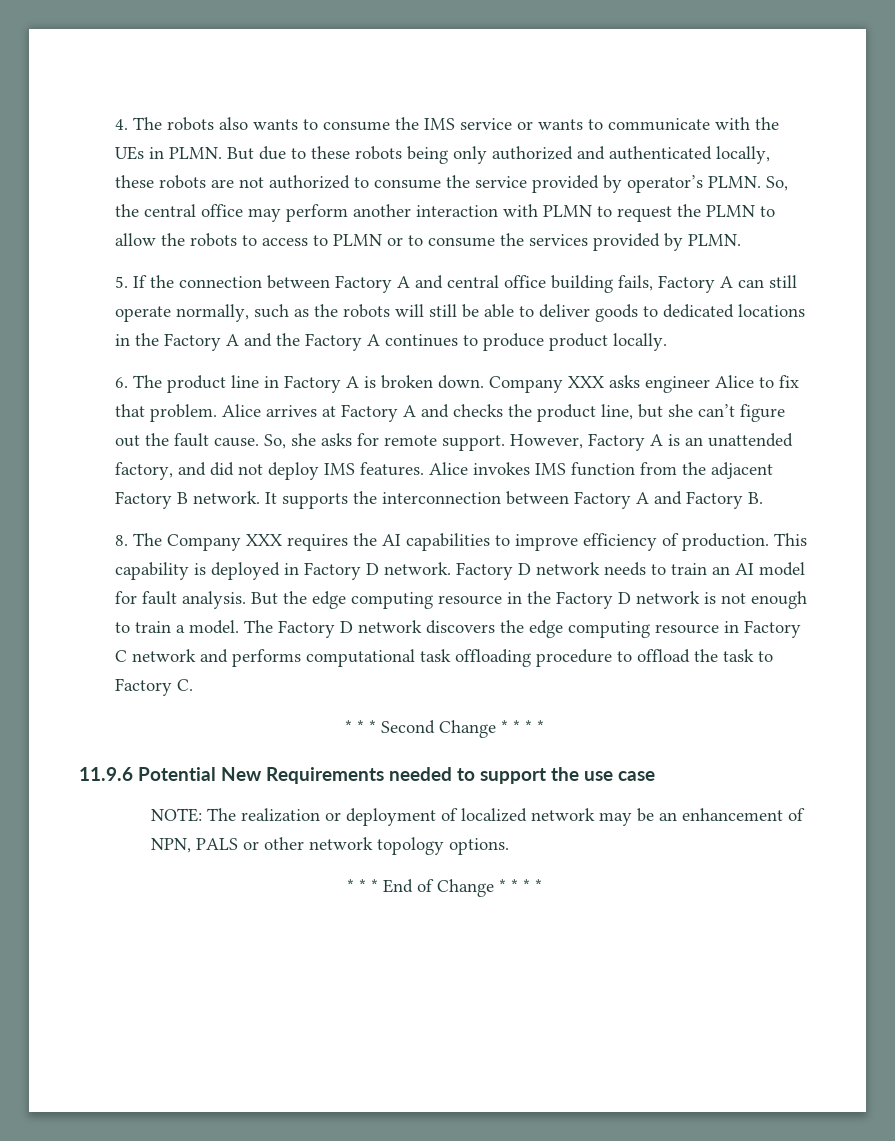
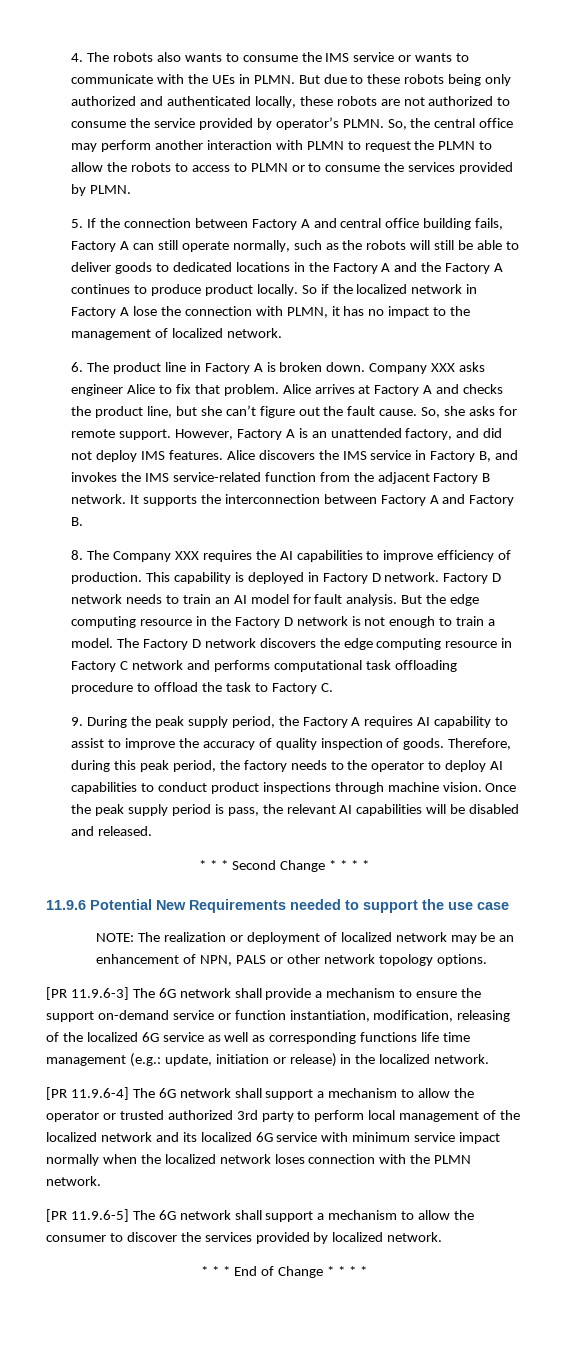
(667, 342) none -> [301,284,478,294] [71,306,471,318] [71,328,282,340] So if the localized network in Factory A lose the connection with PLMN, it has no impact to the management of localized network.
[472,462,566,475] invokes IMS -> [258,450,519,462] [71,472,261,482] discovers the IMS service in Factory B, and invokes the IMS service-related
(193, 685) none -> [71,716,509,728] [71,738,512,750] [71,760,504,772] [71,782,517,794] [71,804,520,816] [71,826,153,836] // 9. During the peak supply period, the Factory A requires AI capability to assist to improve the accuracy of quality inspection of goods. Therefore, during this peak period, the factory needs to the operator to deploy AI capabilities to conduct product inspections through machine vision. Once the peak supply period is pass, the relevant AI capabilities will be disabled and released.
(509, 846) none -> [46,987,482,1000] [46,1010,511,1022] [46,1032,471,1044] [46,1053,490,1067] [46,1087,475,1100] [46,1110,521,1122] [46,1132,501,1144] [46,1154,472,1166] [46,1176,101,1186] [46,1209,475,1222] [46,1232,443,1244] // [PR 11.9.6-3] The 6G network shall provide a mechanism to ensure the support on-demand service or function instantiation, modification, releasing of the localized 6G service as well as corresponding functions life time management (e.g.: update, initiation or release) in the localized network. // [PR 11.9.6-4] The 6G network shall support a mechanism to allow the operator or trusted authorized 3rd party to perform local management of the localized network and its localized 6G service with minimum service impact normally when the localized network loses connection with the PLMN network. // [PR 11.9.6-5] The 6G network shall support a mechanism to allow the consumer to discover the services provided by localized network.

